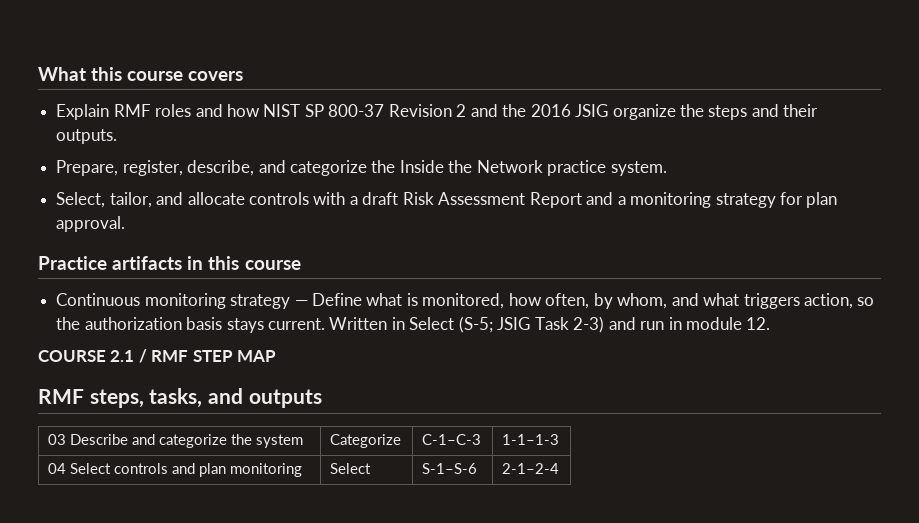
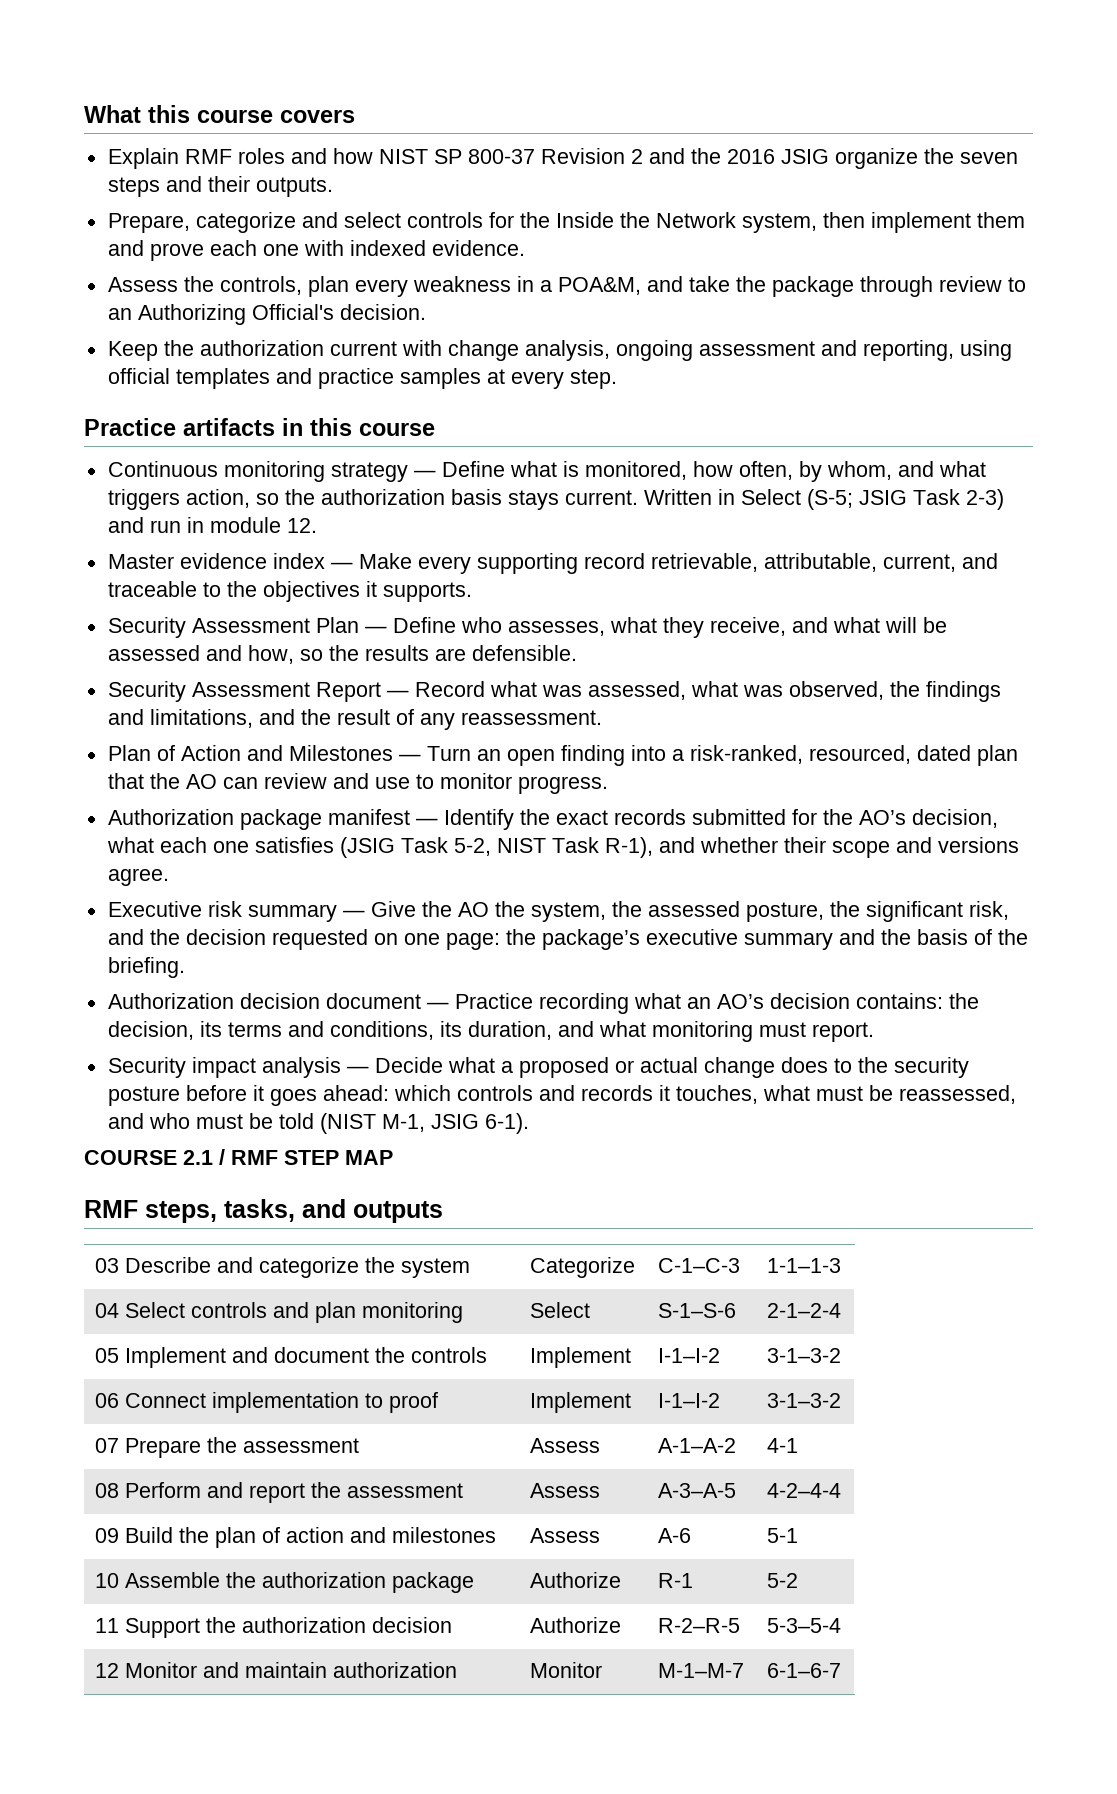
(704, 110) none -> [959,152,1018,164] seven
[122,160,667,176] [56,192,838,208] [56,216,126,232] register, describe, and categorize the Inside the Network practice system. // Select, tailor, and allocate controls with a draft Risk Assessment Report and a monitoring strategy for plan approval. -> [195,212,1025,233] [107,240,525,261] [107,276,1026,297] [107,304,426,325] [107,340,1012,361] [107,368,617,389] categorize and select controls for the Inside the Network system, then implement them and prove each one with indexed evidence. // Assess the controls, plan every weakness in a POA&M, and take the package through review to an Authorizing Official's decision. // Keep the authorization current with change analysis, ongoing assessment and reporting, using official templates and practice samples at every step.
(771, 323) none -> [107,553,998,574] [107,581,472,602] [107,617,947,638] [107,645,577,664] [107,681,1001,702] [107,709,602,730] [107,745,1018,766] [107,773,608,794] [107,809,998,830] [106,837,1019,858] [107,868,169,886] [107,901,1009,922] [107,929,1028,950] [107,957,185,978] [107,993,979,1014] [107,1021,874,1042] [107,1057,969,1078] [107,1085,1016,1106] [107,1113,529,1134] // Master evidence index — Make every supporting record retrievable, attributable, current, and traceable to the objectives it supports. // Security Assessment Plan — Define who assesses, what they receive, and what will be assessed and how, so the results are defensible. // Security Assessment Report — Record what was assessed, what was observed, the findings and limitations, and the result of any reassessment. // Plan of Action and Milestones — Turn an open finding into a risk-ranked, resourced, dated plan that the AO can review and use to monitor progress. // Authorization package manifest — Identify the exact records submitted for the AO’s decision, what each one satisfies (JSIG Task 5-2, NIST Task R-1), and whether their scope and versions agree. // Executive risk summary — Give the AO the system, the assessed posture, the significant risk, and the decision requested on one page: the package’s executive summary and the basis of the briefing. // Authorization decision document — Practice recording what an AO’s decision contains: the decision, its terms and conditions, its duration, and what monitoring must report. // Security impact analysis — Decide what a proposed or actual change does to the security posture before it goes ahead: which controls and records it touches, what must be reassessed, and who must be told (NIST M-1, JSIG 6-1).
(560, 468) none -> [95,1347,488,1368] [530,1347,632,1368] [658,1348,721,1363] [767,1348,842,1363] [95,1392,439,1413] [530,1392,632,1413] [658,1393,721,1408] [767,1393,842,1408] [95,1437,360,1458] [530,1438,601,1453] [658,1438,737,1453] [767,1438,799,1453] [95,1482,464,1503] [530,1483,601,1498] [658,1483,737,1498] [767,1483,842,1498] [95,1527,497,1548] [530,1528,601,1543] [658,1528,692,1543] [767,1528,799,1543] [95,1572,475,1593] [530,1572,622,1588] [658,1573,694,1588] [767,1573,799,1588] [95,1617,453,1638] [530,1617,622,1633] [658,1618,741,1633] [767,1618,842,1633] [95,1662,458,1678] [530,1662,603,1678] [658,1663,745,1678] [767,1663,842,1678] // 05 Implement and document the controls | Implement | I-1–I-2 | 3-1–3-2 // 06 Connect implementation to proof | Implement | I-1–I-2 | 3-1–3-2 // 07 Prepare the assessment | Assess | A-1–A-2 | 4-1 // 08 Perform and report the assessment | Assess | A-3–A-5 | 4-2–4-4 // 09 Build the plan of action and milestones | Assess | A-6 | 5-1 // 10 Assemble the authorization package | Authorize | R-1 | 5-2 // 11 Support the authorization decision | Authorize | R-2–R-5 | 5-3–5-4 // 12 Monitor and maintain authorization | Monitor | M-1–M-7 | 6-1–6-7

